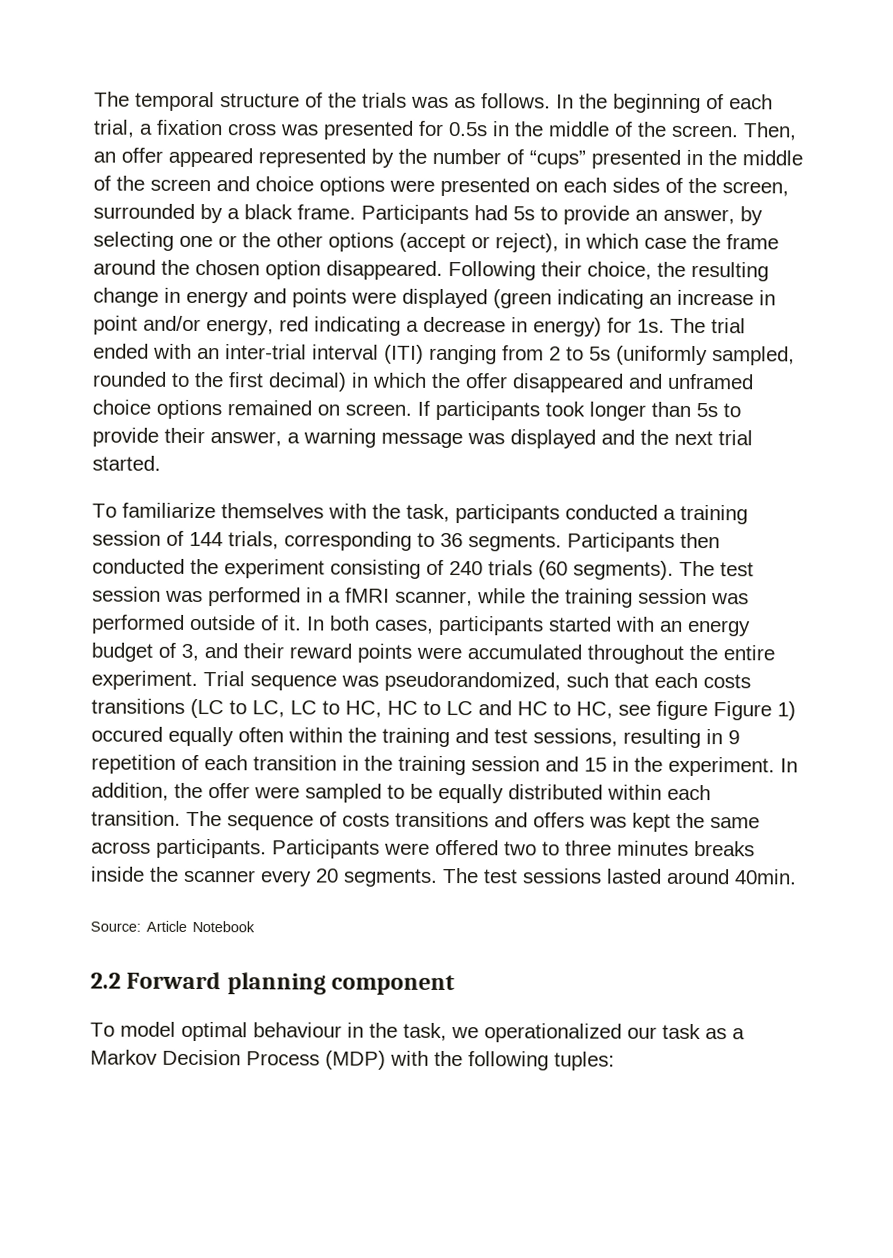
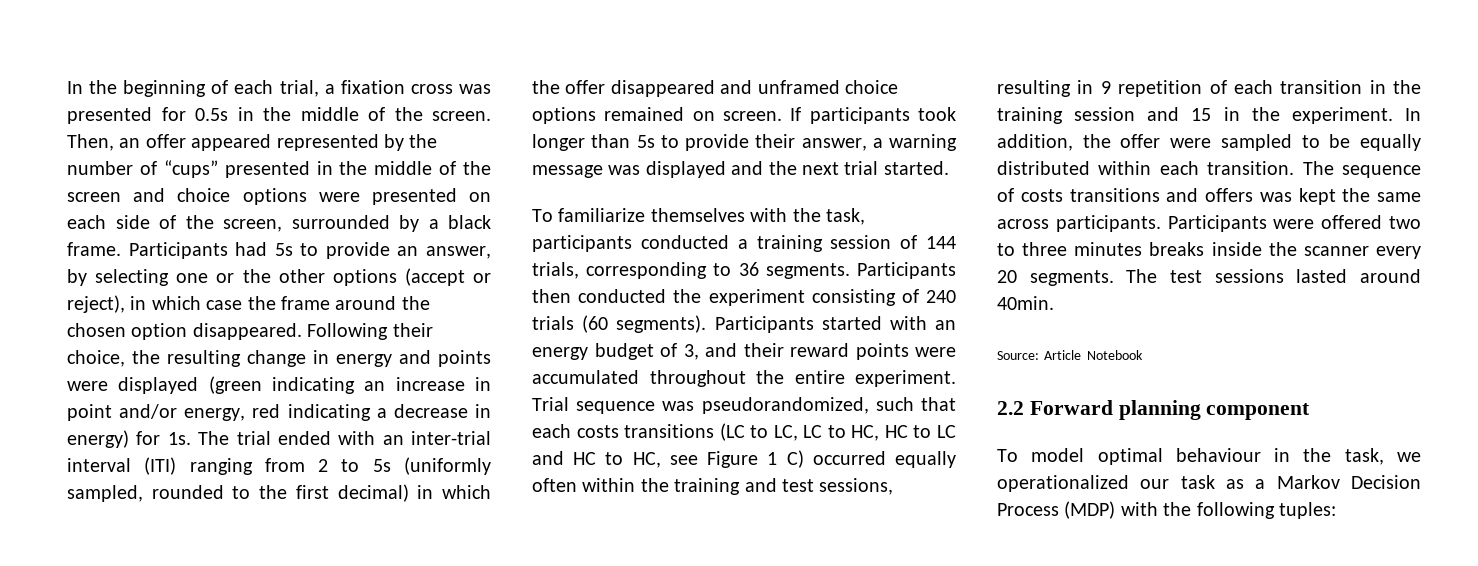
[94,91,551,112] The temporal structure of the trials was as follows. -> (67, 87) none
[612,177,660,193] sides -> [115,215,150,229] side
[679,560,754,577] [92,586,749,608] [91,614,544,636] The test session was performed in a fMRI scanner, while the training session was performed outside of it. In both cases, participants -> [714,316,814,333] Participants
[656,700,796,721] [91,726,163,742] figure Figure 1) occured -> [707,450,886,468] Figure 1 C) occurred

